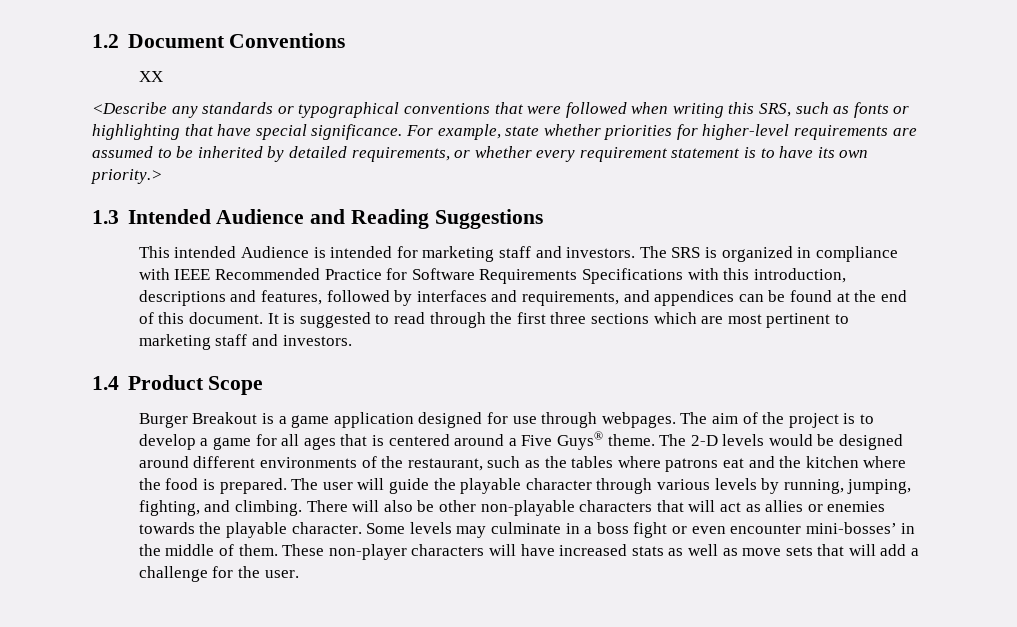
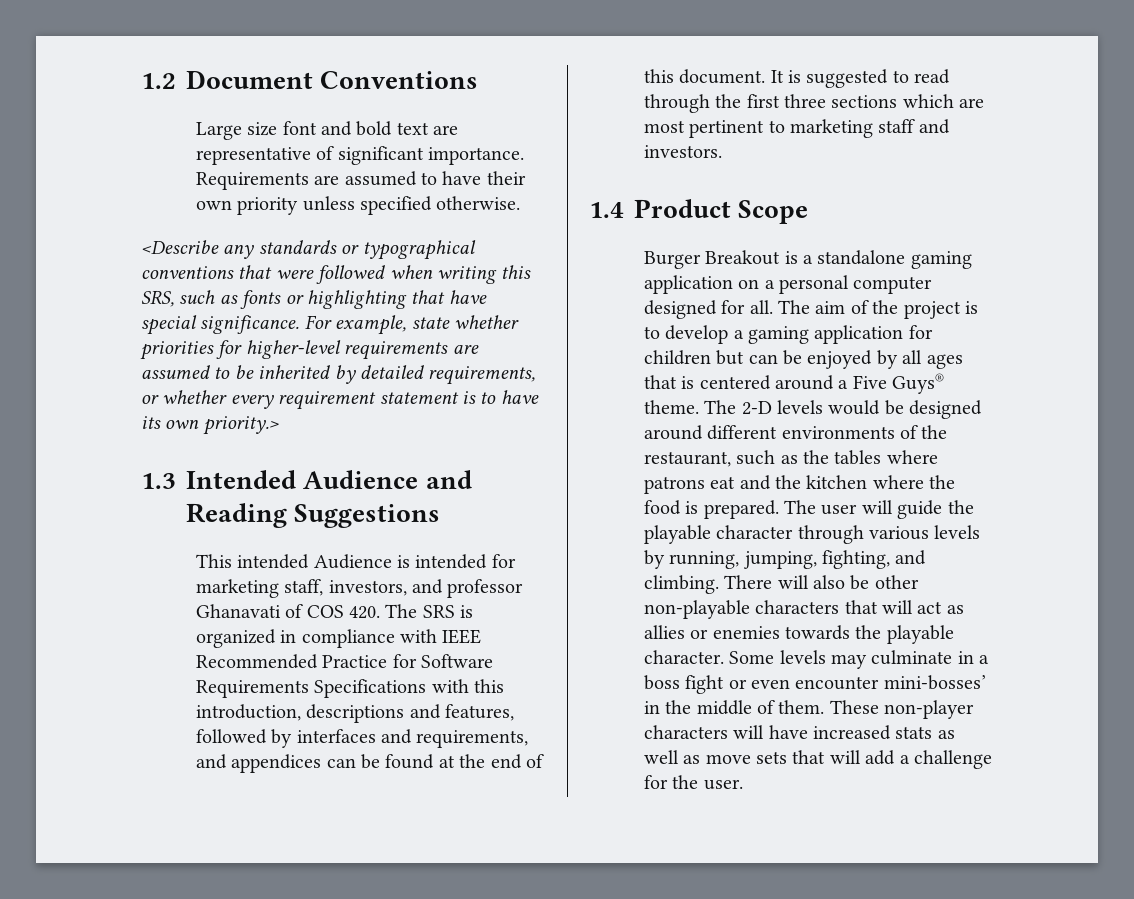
[138,71,163,82] XX -> [195,121,459,140] [195,146,525,165] [195,171,526,190] [195,196,521,215] Large size font and bold text are representative of significant importance. Requirements are assumed to have their own priority unless specified otherwise.
[498,246,636,258] staff and investors. -> [284,579,524,598] [195,604,381,619] staff, investors, and professor Ghanavati of COS 420.
[291,412,676,428] game application designed for use through webpages. -> [817,250,972,269] [643,275,933,294] [643,300,773,319] standalone gaming application on a personal computer designed for all.
[213,434,277,450] game for -> [748,325,933,344] [643,350,898,369] gaming application for children but can be enjoyed by

